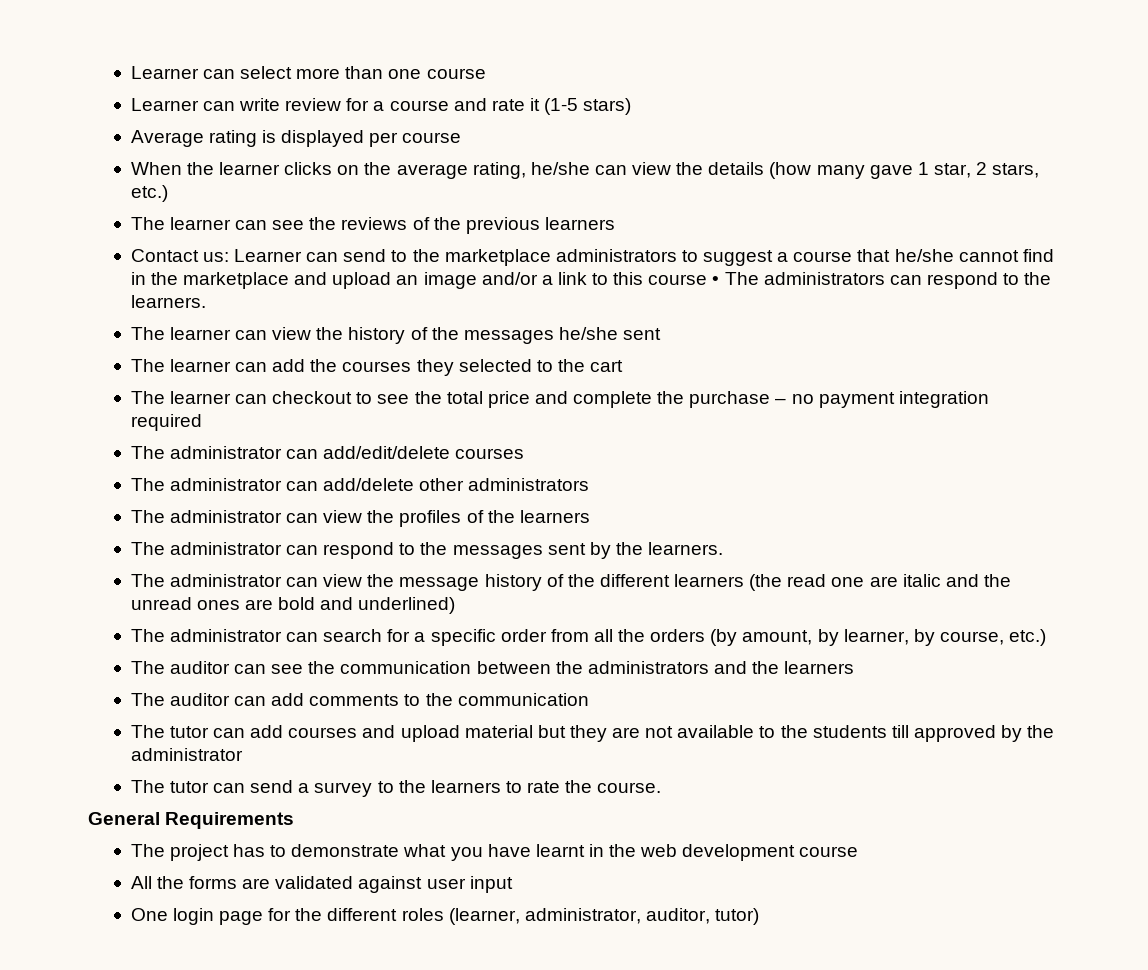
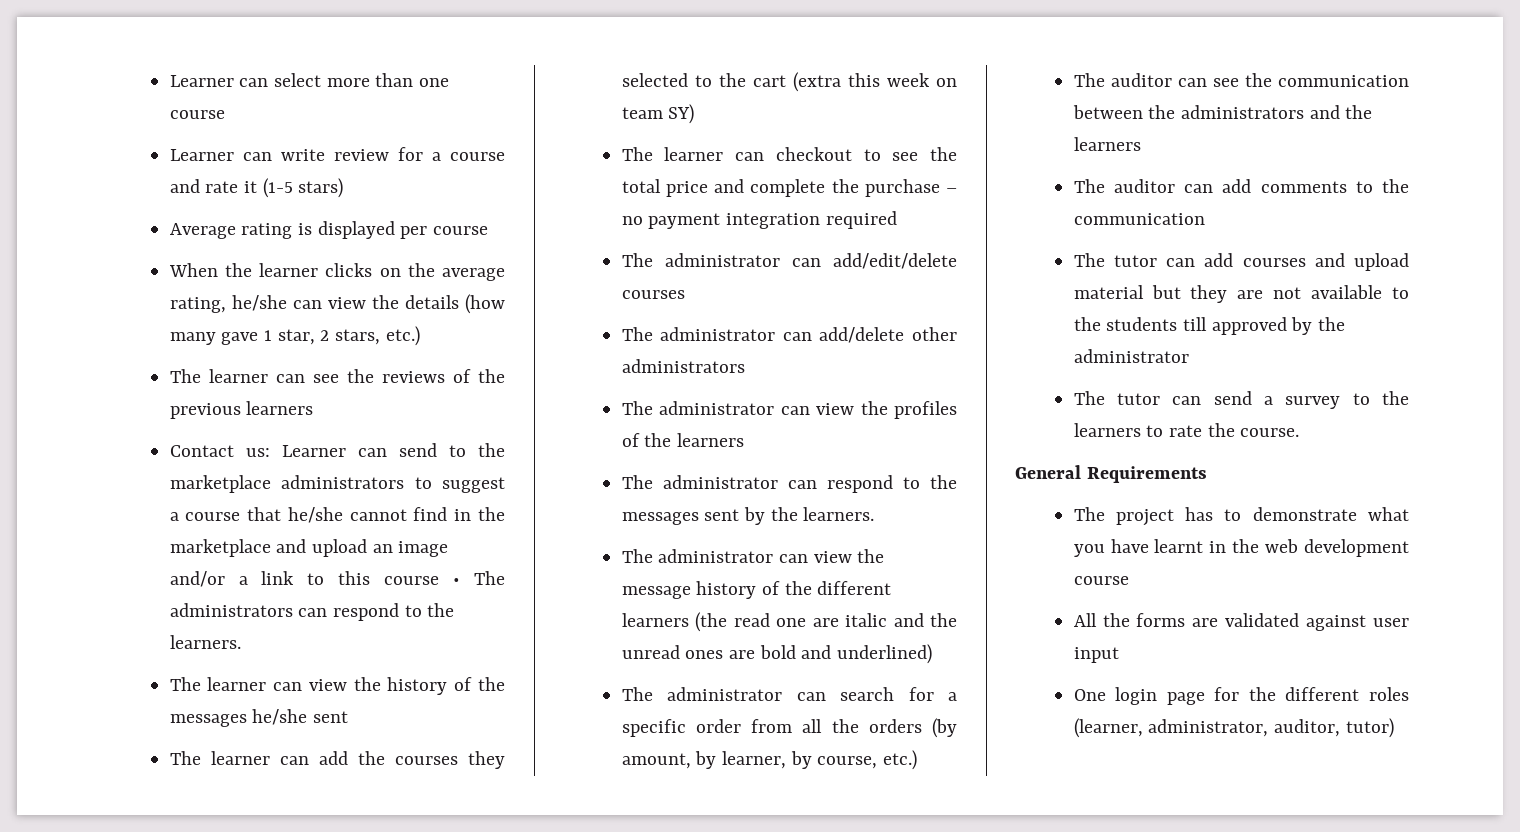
(624, 366) none -> [792,72,957,92] [621,104,695,124] (extra this week on team SY)

